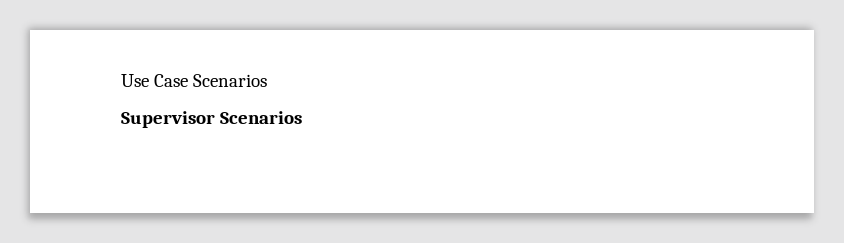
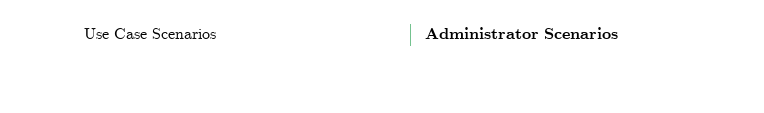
[121,111,215,128] Supervisor -> [425,27,539,39] Administrator

